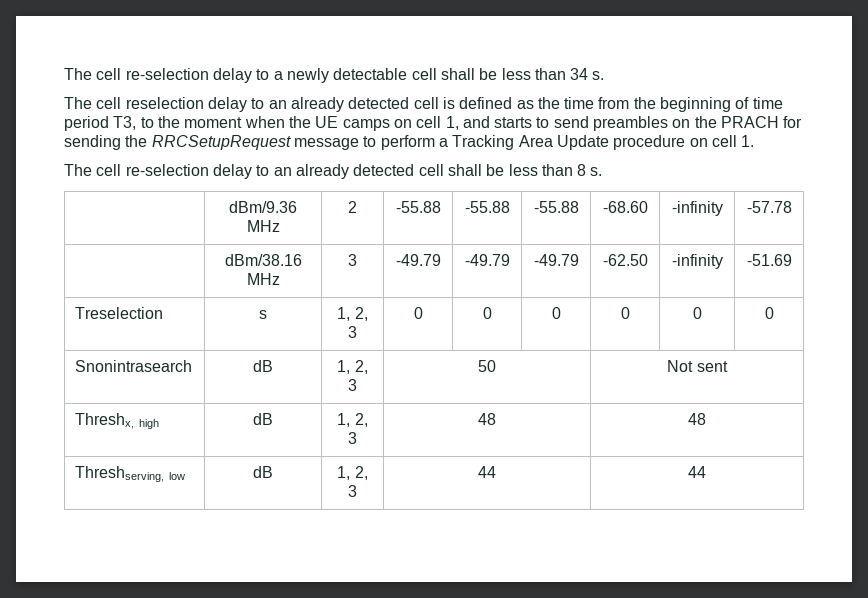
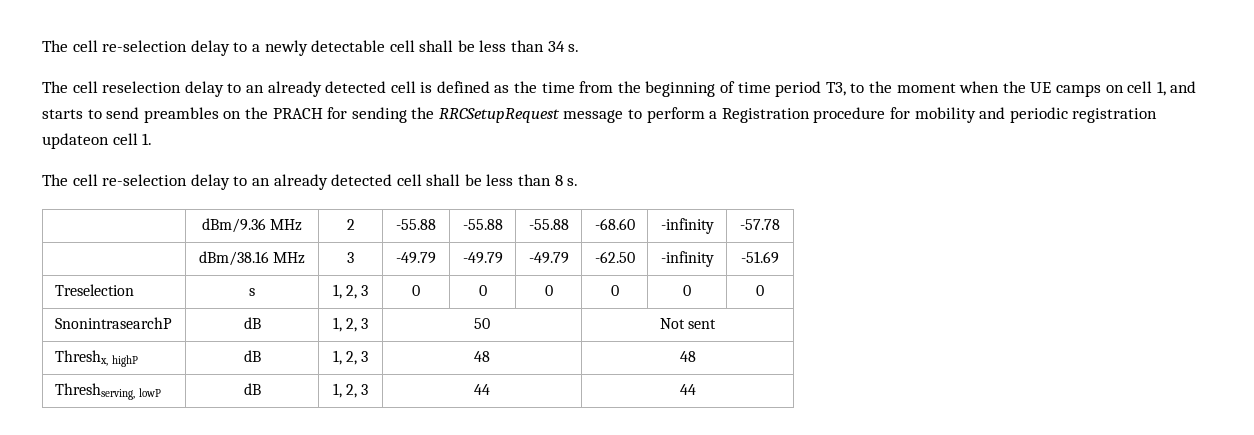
[452,135,708,150] Tracking Area Update procedure on -> [721,107,1158,123] [42,133,109,149] Registration procedure for mobility and periodic registration updateon
[75,360,193,372] Snonintrasearch -> [54,317,172,329] SnonintrasearchP
[138,419,159,429] high -> [111,355,138,367] highP
[168,472,185,480] low -> [138,388,161,397] lowP

